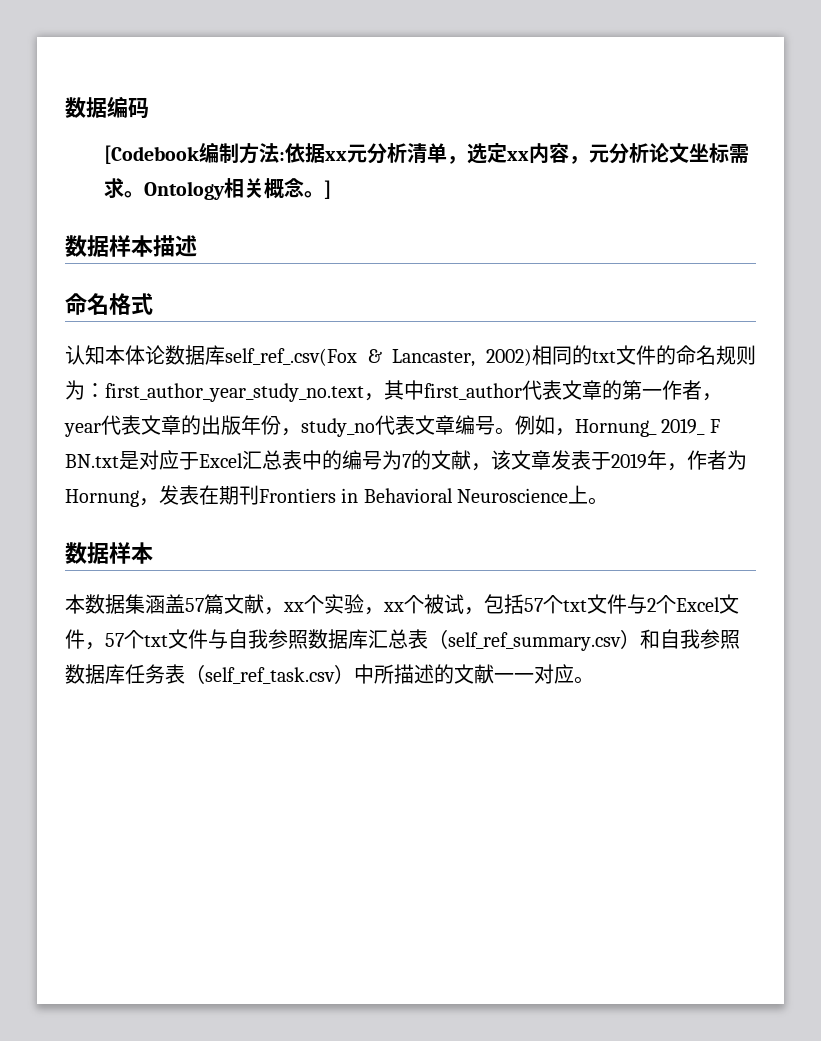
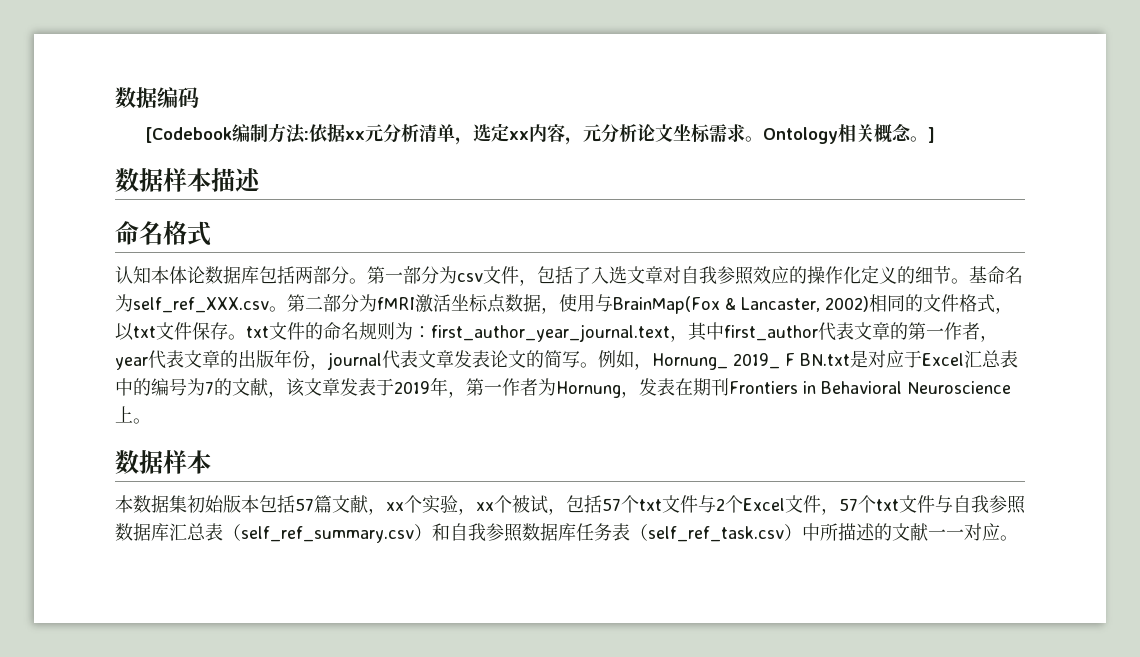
[225,348,357,366] self_ref_.csv(Fox -> [259,265,1023,286] [115,294,720,314] 包括两部分。第一部分为csv文件，包括了入选文章对自我参照效应的操作化定义的细节。基命名为self_ref_XXX.csv。第二部分为fMRI激活坐标点数据，使用与BrainMap(Fox
(592, 355) none -> [923,294,1013,314] [115,322,246,341] 文件格式，以txt文件保存。
[105,383,364,402] first_author_year_study_no.text -> [431,324,670,342] first_author_year_journal.text
[301,415,495,437] study_no代表文章编号 -> [327,350,580,370] journal代表文章发表论文的简写
(687, 467) none -> [466,378,502,396] 第一
[145,594,185,614] 涵盖 -> [187,495,295,513] 初始版本包括

